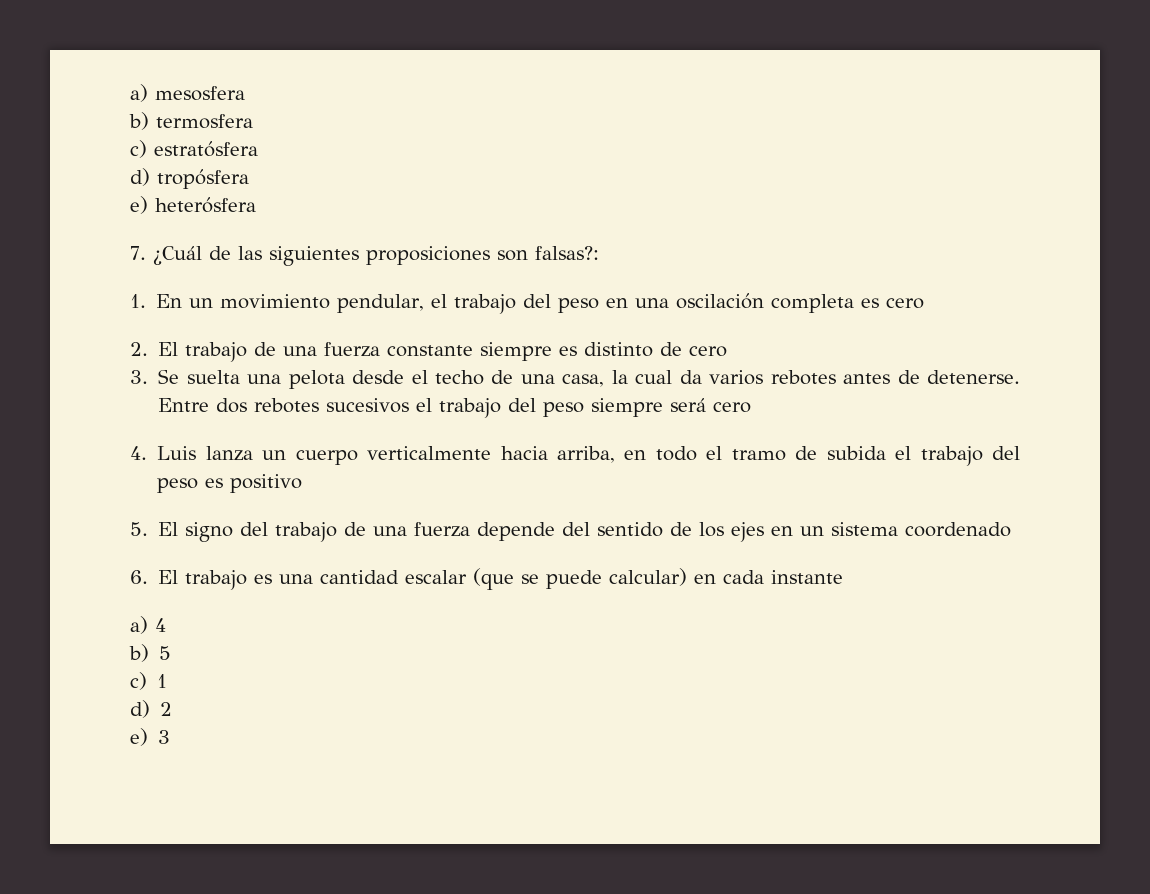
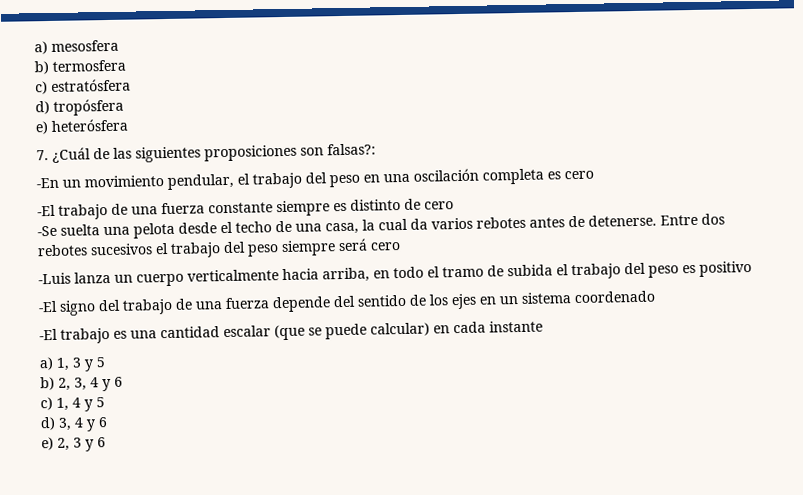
[130,294,183,308] 1. En -> [36,177,59,189] -En
[130,342,179,356] 2. El -> [37,204,56,217] -El
[130,369,180,384] 3. Se -> [37,225,57,237] -Se
[130,446,197,460] 4. Luis -> [38,272,71,285] -Luis
[130,522,179,536] 5. El -> [38,300,58,313] -El
[130,570,179,584] 6. El -> [39,328,58,341] -El
[155,618,166,632] [129,644,172,662] [130,672,168,690] [130,700,173,718] [130,728,171,746] 4 // b) 5 // c) 1 // d) 2 // e) 3 -> [56,357,106,372] [40,376,123,392] [40,396,105,412] [40,416,108,432] [41,436,106,452] 1, 3 y 5 // b) 2, 3, 4 y 6 // c) 1, 4 y 5 // d) 3, 4 y 6 // e) 2, 3 y 6

